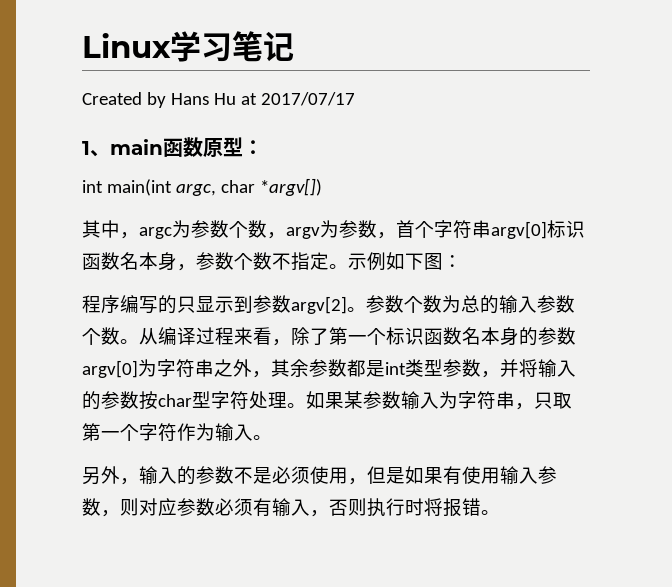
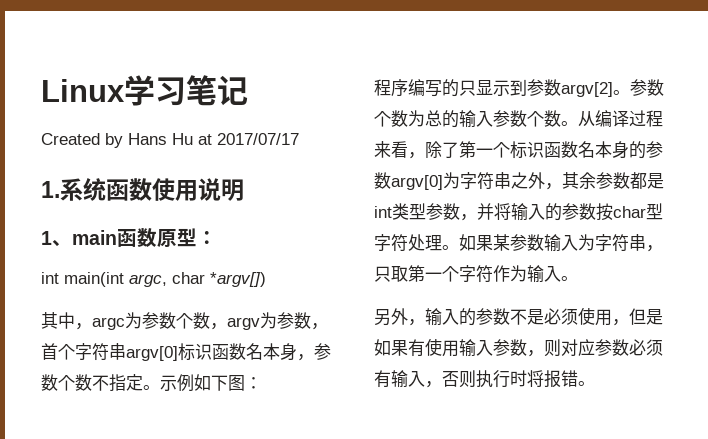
(355, 99) none -> [41,178,244,201] // 1.系统函数使用说明

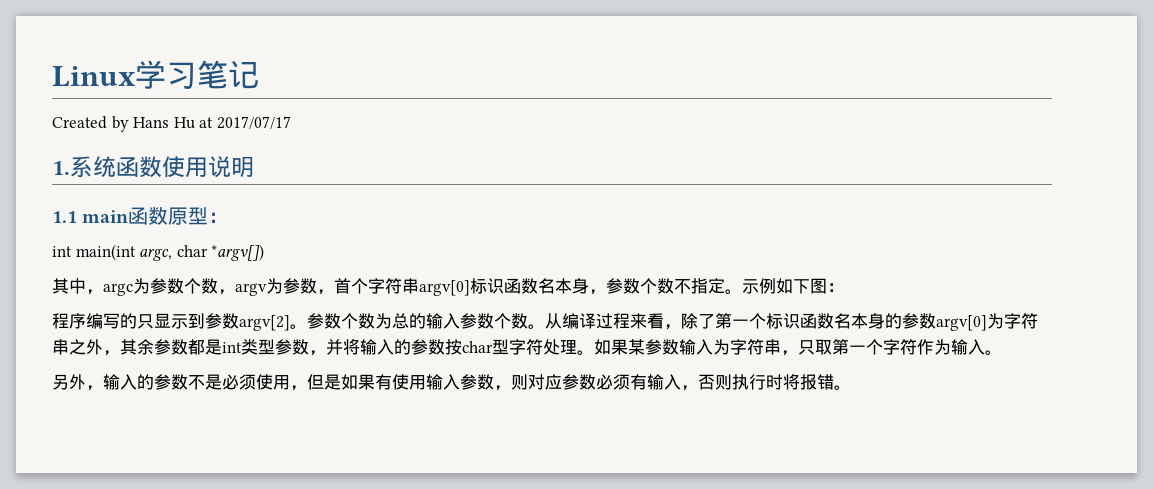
[41,231,72,247] 1、 -> [52,211,77,223] 1.1

